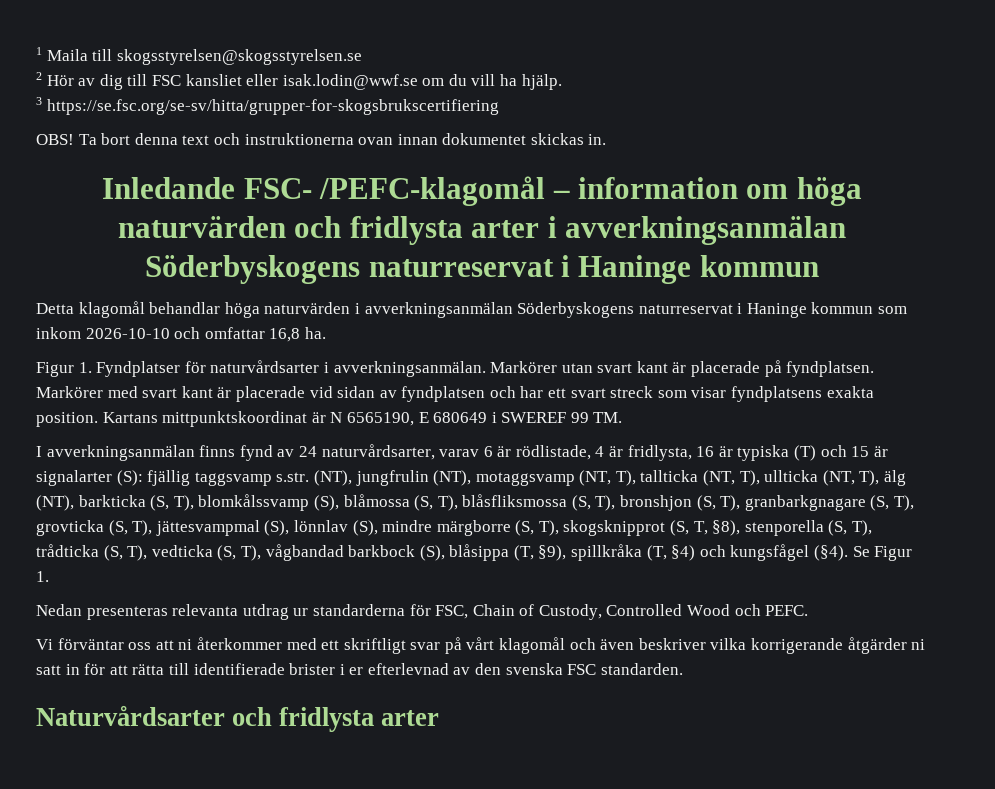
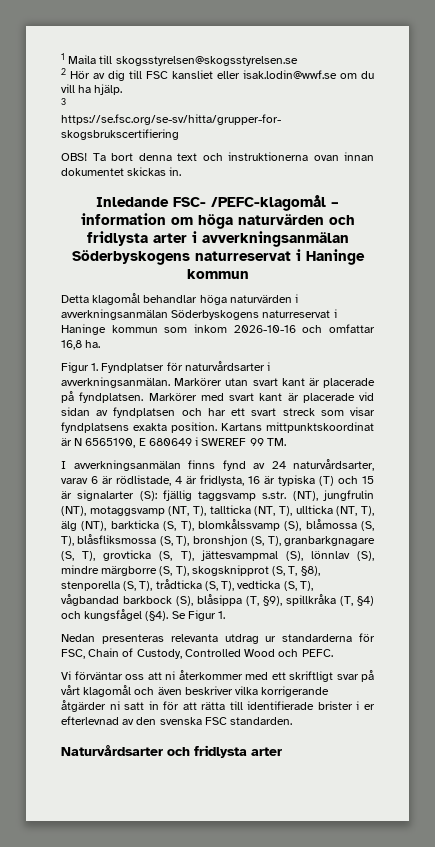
[85,328,170,339] 2026-10-10 -> [233,325,296,333] 2026-10-16

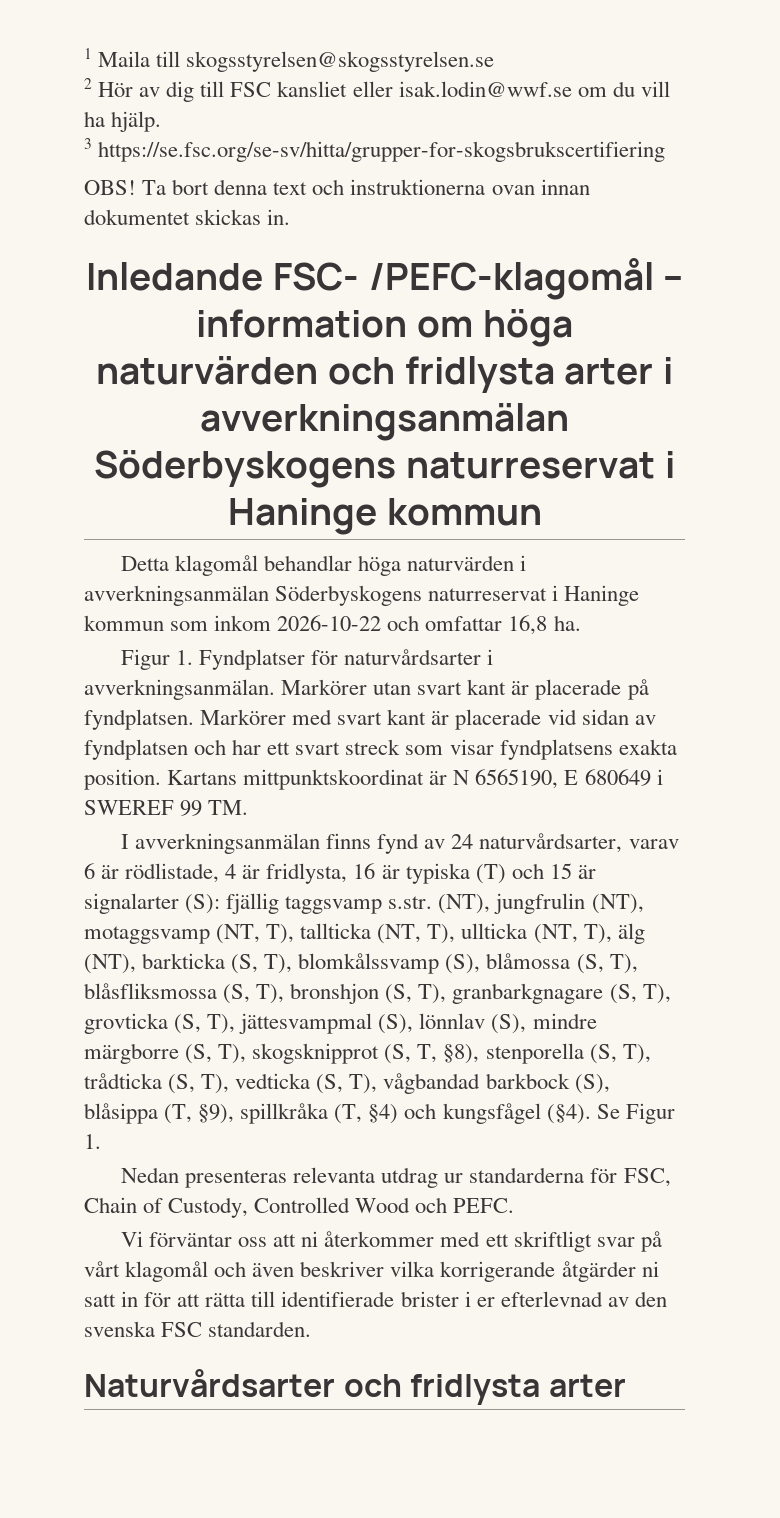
[233,325,296,333] 2026-10-16 -> [277,615,382,631] 2026-10-22

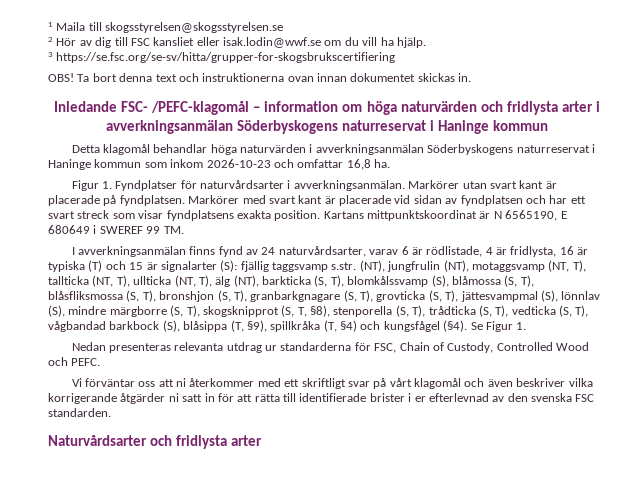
[277,615,382,631] 2026-10-22 -> [206,159,271,168] 2026-10-23

